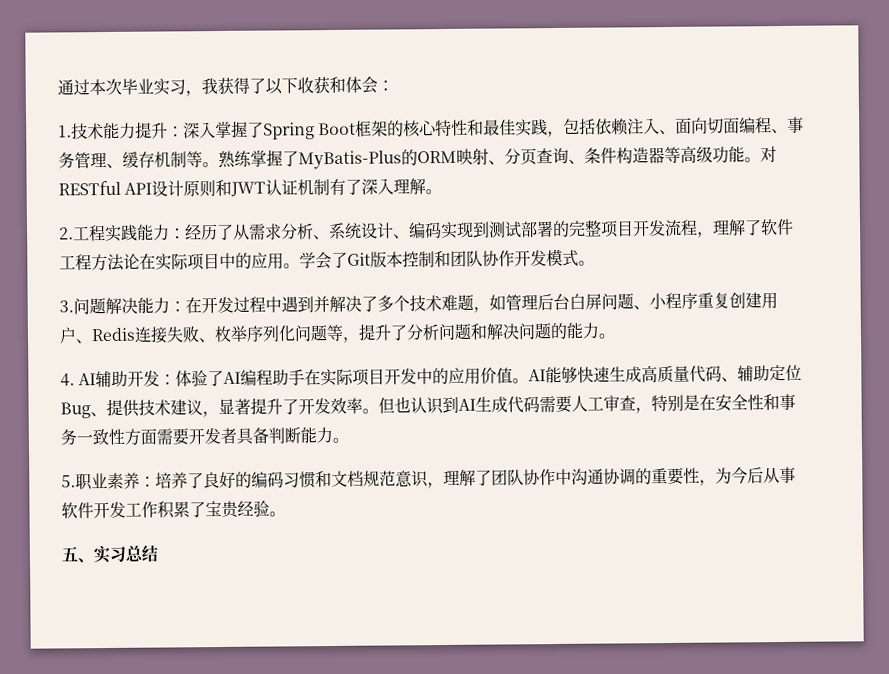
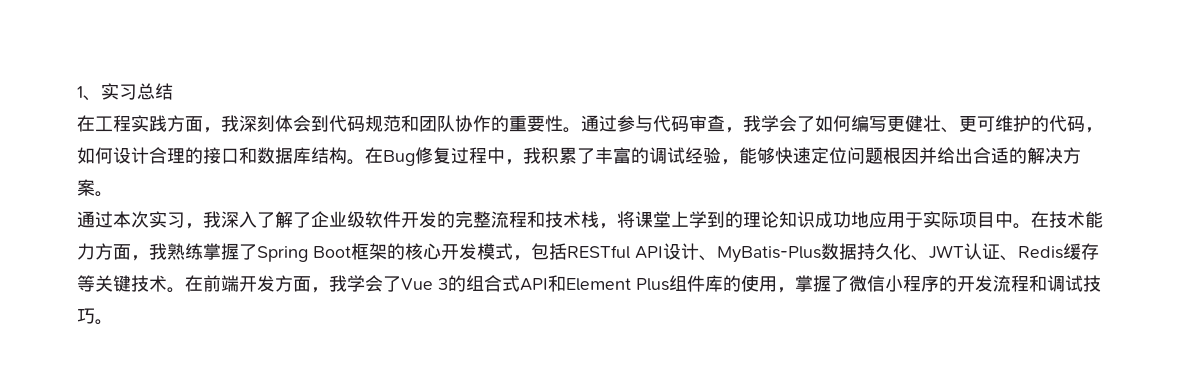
(57, 87) none -> [77,83,173,101] [77,115,1103,133] [77,147,1081,166] [77,179,113,197] 1、实习总结 // 在工程实践方面，我深刻体会到代码规范和团队协作的重要性。通过参与代码审查，我学会了如何编写更健壮、更可维护的代码，如何设计合理的接口和数据库结构。在Bug修复过程中，我积累了丰富的调试经验，能够快速定位问题根因并给出合适的解决方案。 //
[121,78,154,95] 毕业 -> (149, 219) none
[217,76,394,95] [58,121,216,140] 获得了以下收获和体会： // 1.技术能力提升：深入 -> [221,211,1103,229] [77,243,203,261] 深入了解了企业级软件开发的完整流程和技术栈，将课堂上学到的理论知识成功地应用于实际项目中。在技术能力方面，我熟练
[435,116,805,138] [58,145,777,170] [58,178,443,198] [59,218,794,243] [59,248,595,272] [59,292,778,315] [59,322,616,344] [60,364,803,388] [60,393,796,419] [60,426,349,446] [61,466,796,491] [61,500,286,519] [61,544,158,564] 特性和最佳实践，包括依赖注入、面向切面编程、事务管理、缓存机制等。熟练掌握了MyBatis-Plus的ORM映射、分页查询、条件构造器等高级功能。对RESTful API设计原则和JWT认证机制有了深入理解。 // 2.工程实践能力：经历了从需求分析、系统设计、编码实现到测试部署的完整项目开发流程，理解了软件工程方法论在实际项目中的应用。学会了Git版本控制和团队协作开发模式。 // 3.问题解决能力：在开发过程中遇到并解决了多个技术难题，如管理后台白屏问题、小程序重复创建用户、Redis连接失败、枚举序列化问题等，提升了分析问题和解决问题的能力。 // 4. AI辅助开发：体验了AI编程助手在实际项目开发中的应用价值。AI能够快速生成高质量代码、辅助定位Bug、提供技术建议，显著提升了开发效率。但也认识到AI生成代码需要人工审查，特别是在安全性和事务一致性方面需要开发者具备判断能力。 // 5.职业素养：培养了良好的编码习惯和文档规范意识，理解了团队协作中沟通协调的重要性，为今后从事软件开发工作积累了宝贵经验。 // 五、实习总结 -> [441,243,1099,263] [77,275,1101,293] [77,308,113,325] 开发模式，包括RESTful API设计、MyBatis-Plus数据持久化、JWT认证、Redis缓存等关键技术。在前端开发方面，我学会了Vue 3的组合式API和Element Plus组件库的使用，掌握了微信小程序的开发流程和调试技巧。

